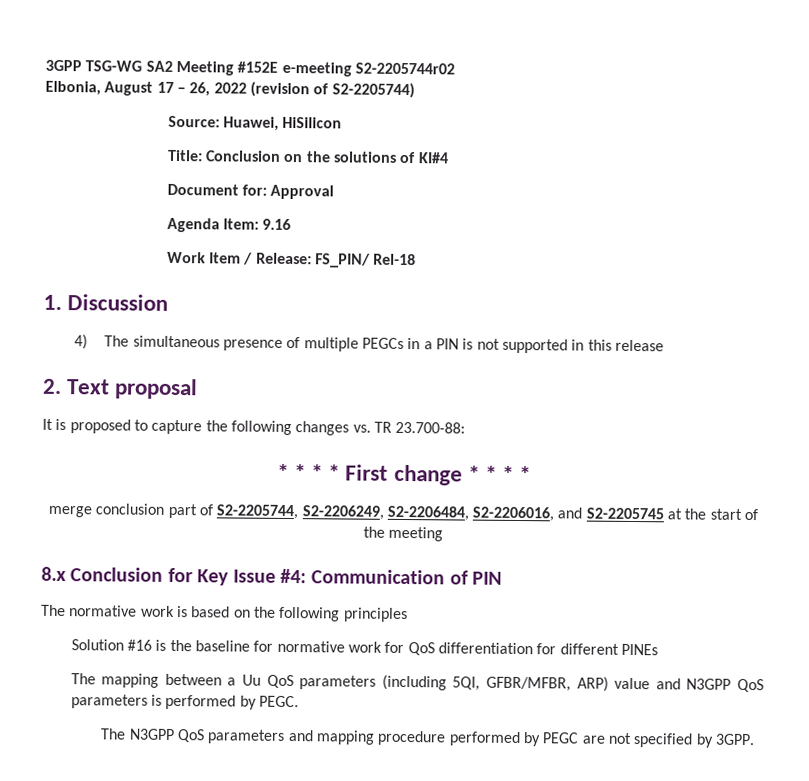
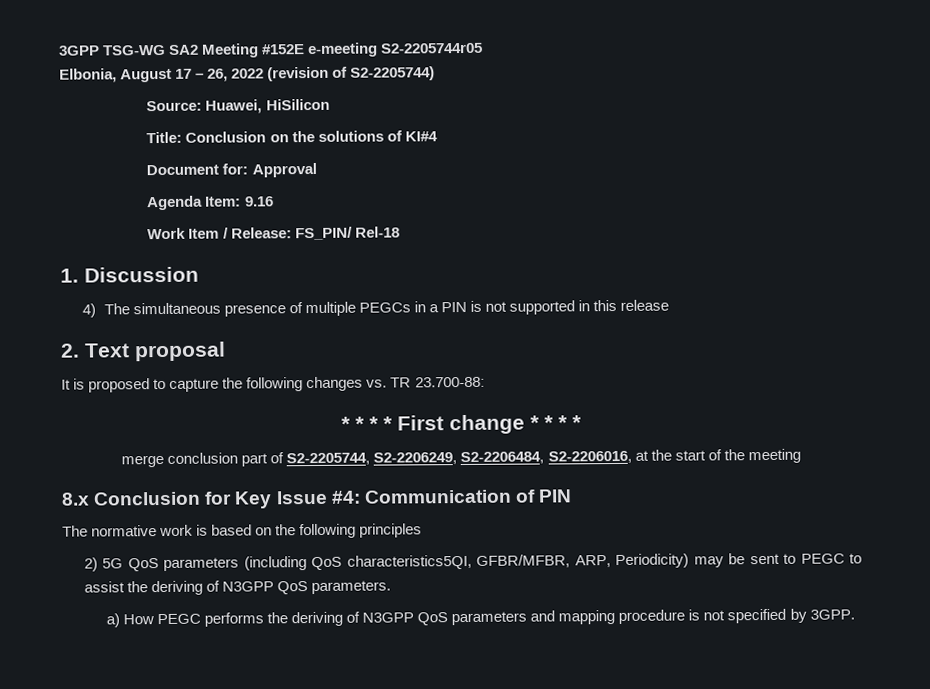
[354,62,455,75] S2-2205744r02 -> [381,42,484,54] S2-2205744r05
[557,507,664,520] and S2-2205745 -> (632, 457) none
[70,639,658,656] [70,673,765,693] [70,694,299,710] [100,728,127,740] Solution #16 is the baseline for normative work for QoS differentiation for different PINEs // The mapping between a Uu QoS parameters (including 5QI, GFBR/MFBR, ARP) value and N3GPP QoS parameters is performed by PEGC. // The -> [83,553,863,572] [83,580,392,596] [105,611,361,628] 2) 5G QoS parameters (including QoS characteristics5QI, GFBR/MFBR, ARP, Periodicity) may be sent to PEGC to assist the deriving of N3GPP QoS parameters. // a) How PEGC performs the deriving of
[448,731,605,747] performed by PEGC are -> [688,609,701,621] is

